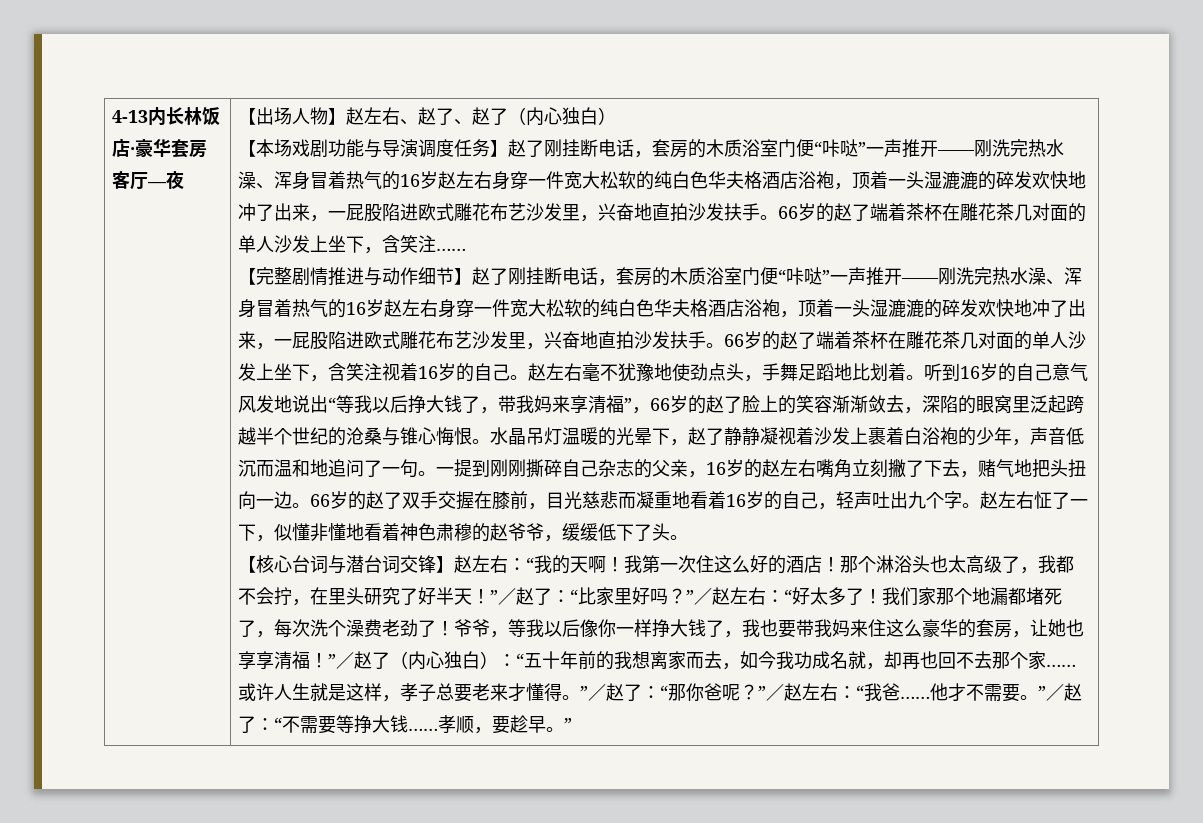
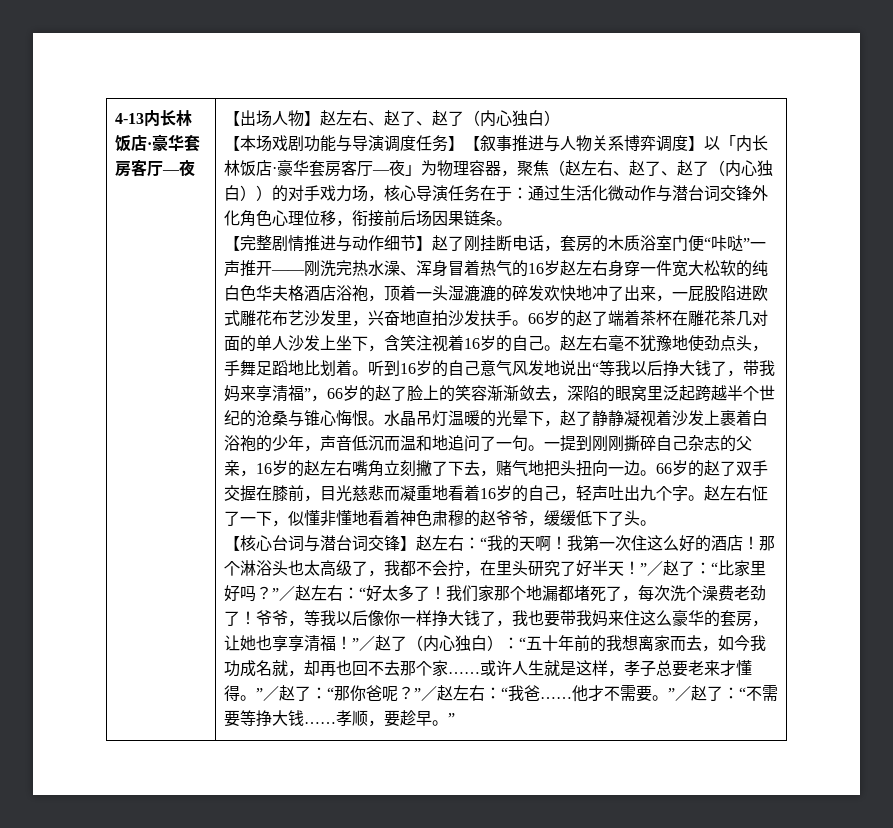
[508,139,1065,158] [238,171,1087,190] [238,203,1087,222] [238,235,467,254] 赵了刚挂断电话，套房的木质浴室门便“咔哒”一声推开——刚洗完热水澡、浑身冒着热气的16岁赵左右身穿一件宽大松软的纯白色华夫格酒店浴袍，顶着一头湿漉漉的碎发欢快地冲了出来，一屁股陷进欧式雕花布艺沙发里，兴奋地直拍沙发扶手。66岁的赵了端着茶杯在雕花茶几对面的单人沙发上坐下，含笑注…… -> [463,135,768,152] [223,160,773,177] [223,185,768,202] [223,210,512,227] 【叙事推进与人物关系博弈调度】以「内长林饭店·豪华套房客厅—夜」为物理容器，聚焦（赵左右、赵了、赵了（内心独白））的对手戏力场，核心导演任务在于：通过生活化微动作与潜台词交锋外化角色心理位移，衔接前后场因果链条。

